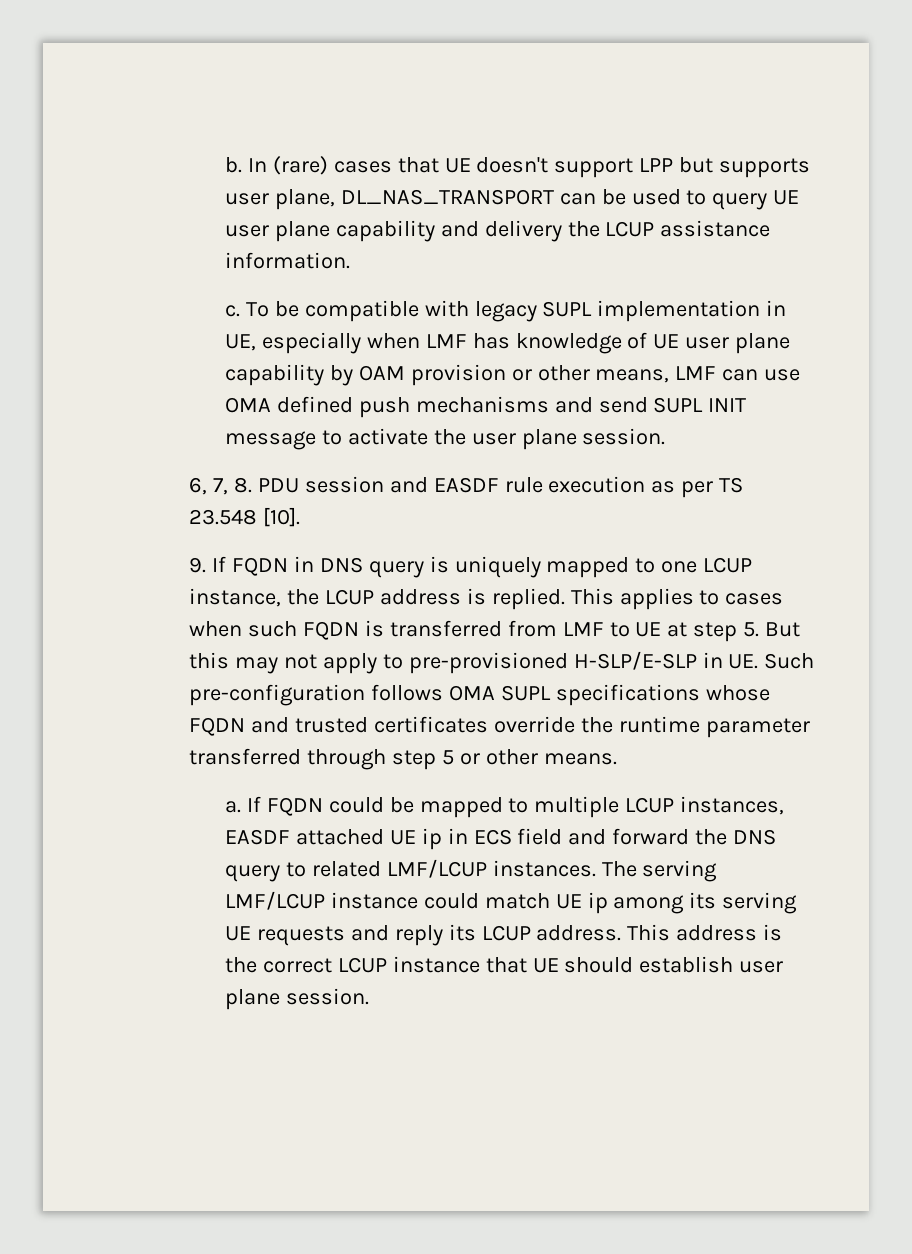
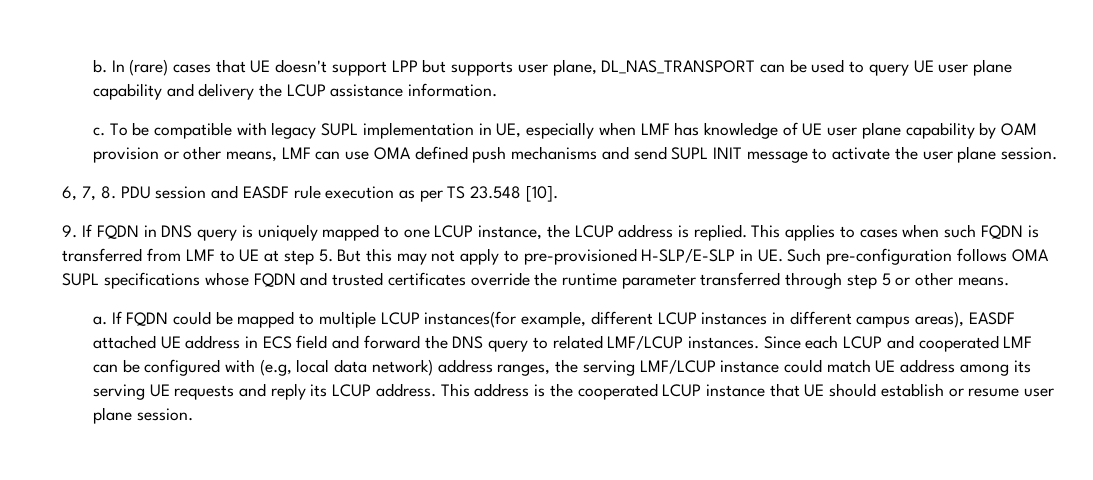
[680,796,785,815] instances, -> [424,311,965,328] instances(for example, different LCUP instances in different campus areas),
[421,828,442,850] ip -> [185,335,241,349] address
[601,861,637,877] The -> [763,335,1033,352] [92,359,579,376] Since each LCUP and cooperated LMF can be configured with (e.g, local data network) address ranges, the
[587,892,608,914] ip -> [900,359,956,373] address
[262,958,332,973] correct -> [577,383,658,400] cooperated
(734, 964) none -> [948,388,1020,397] or resume

